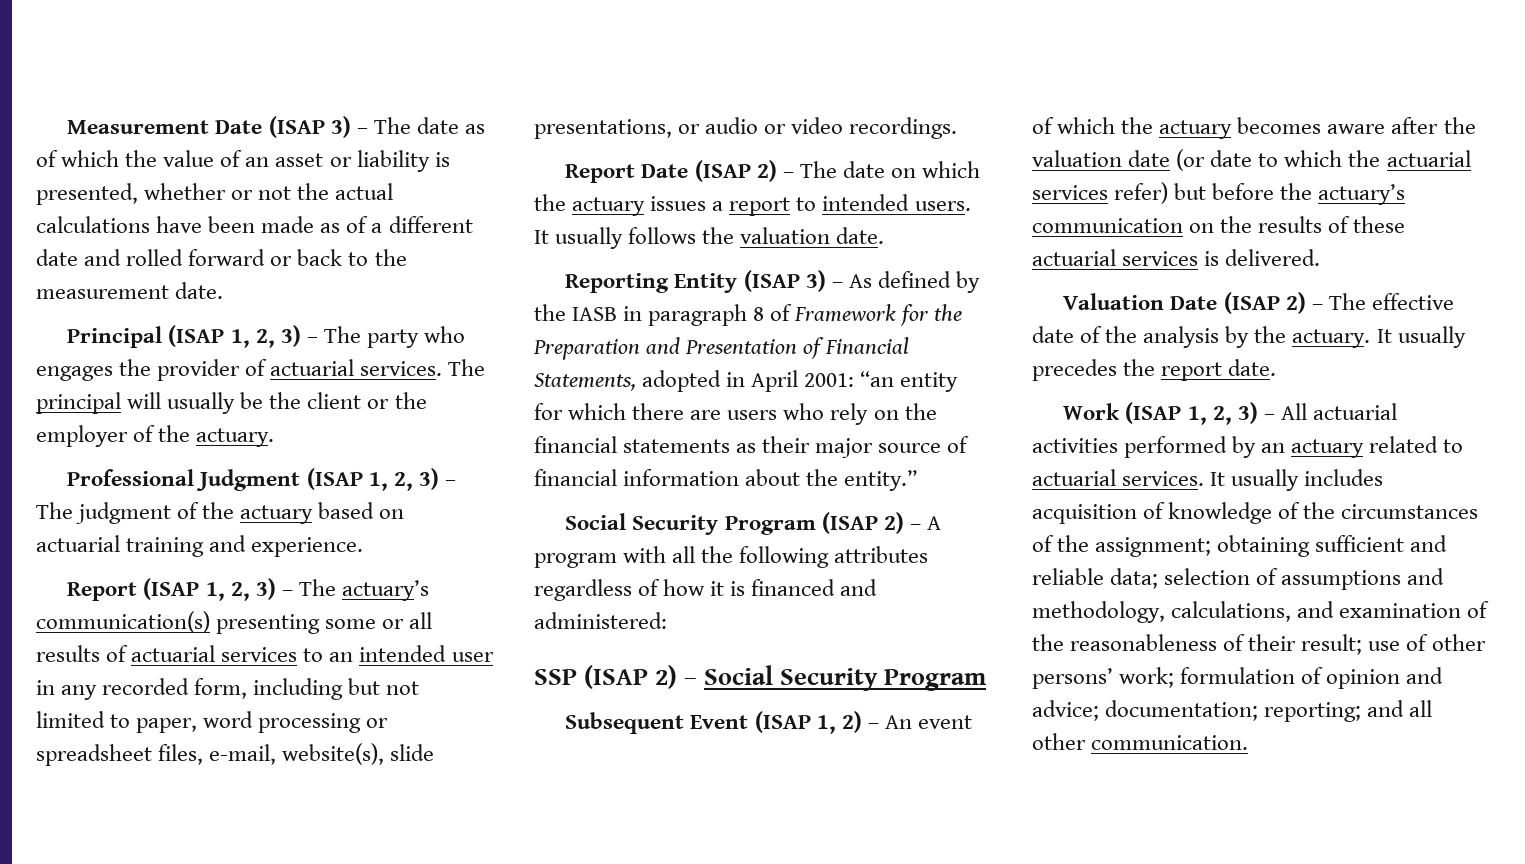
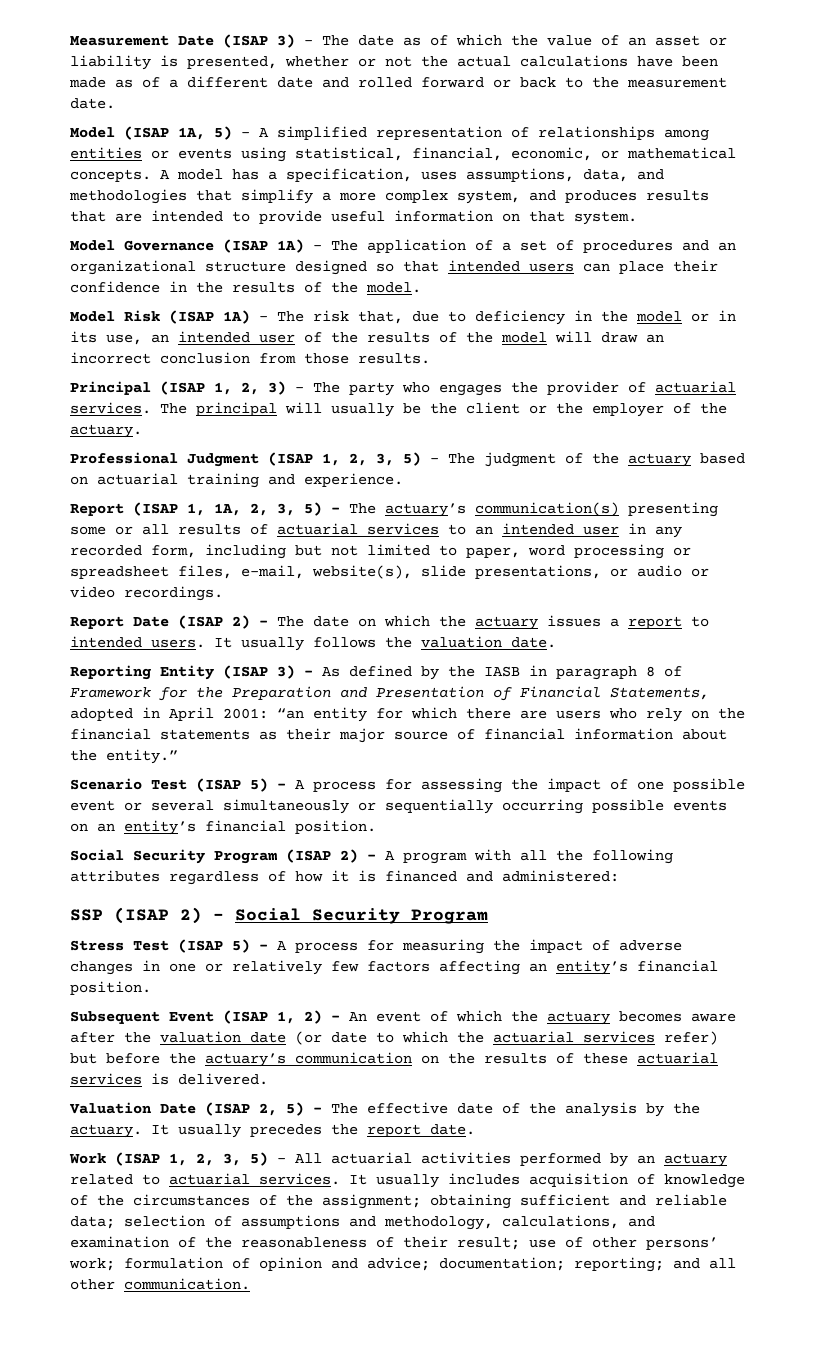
(224, 290) none -> [70,126,709,141] [70,147,736,162] [70,168,664,182] [69,189,709,204] [70,210,637,225] [70,239,736,253] [70,260,718,275] [70,281,421,293] [70,310,736,325] [70,331,664,345] [70,352,430,364] // Model (ISAP 1A, 5) – A simplified representation of relationships among entities or events using statistical, financial, economic, or mathematical concepts. A model has a specification, uses assumptions, data, and methodologies that simplify a more complex system, and produces results that are intended to provide useful information on that system. // Model Governance (ISAP 1A) – The application of a set of procedures and an organizational structure designed so that intended users can place their confidence in the results of the model. // Model Risk (ISAP 1A) – The risk that, due to deficiency in the model or in its use, an intended user of the results of the model will draw an incorrect conclusion from those results.
[418,468,439,490] 3) -> [376,452,421,466] 3, 5)
[230,578,276,601] 2, 3) -> [214,502,322,516] 1A, 2, 3, 5)
(918, 480) none -> [70,778,745,793] [70,799,727,814] [70,820,376,835] // Scenario Test (ISAP 5) – A process for assessing the impact of one possible event or several simultaneously or sequentially occurring possible events on an entity’s financial position.
(988, 680) none -> [70,939,682,954] [70,960,718,975] [70,981,151,995] // Stress Test (ISAP 5) – A process for measuring the impact of adverse changes in one or relatively few factors affecting an entity’s financial position.
[1285,292,1306,314] 2) -> [259,1102,304,1116] 2, 5)
[1237,402,1258,424] 3) -> [223,1152,268,1166] 3, 5)

